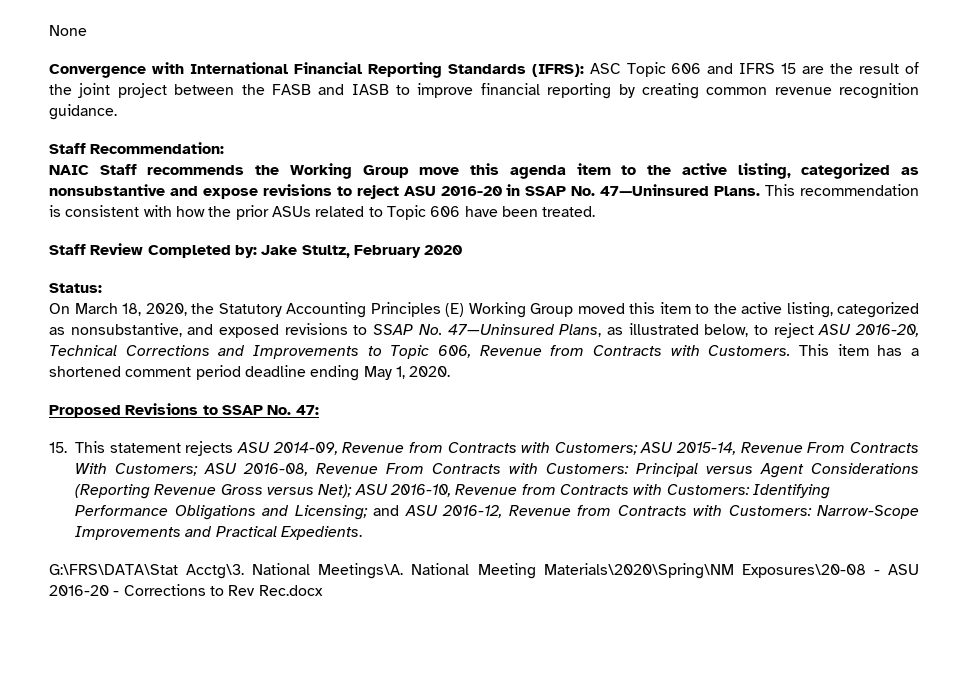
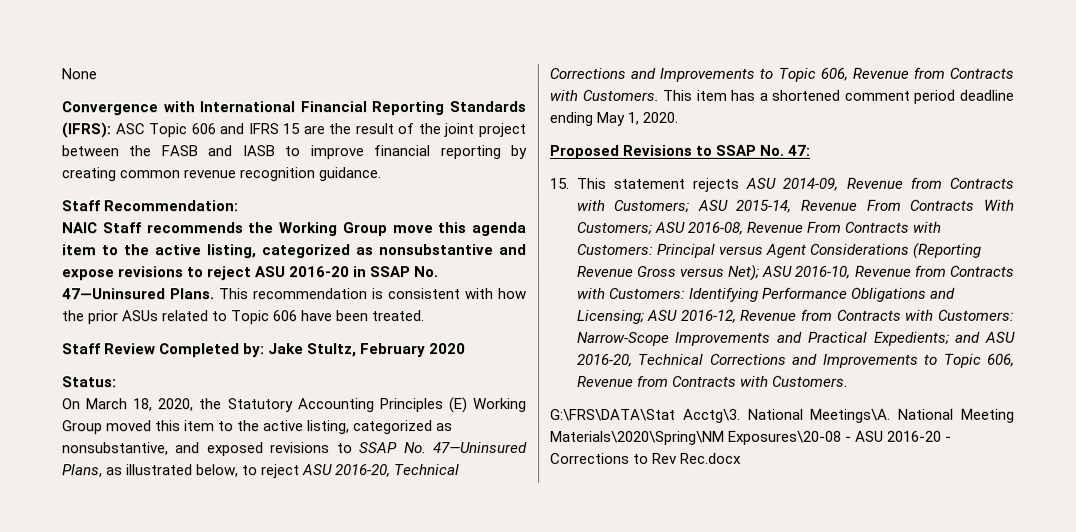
[373,505,399,516] and -> (645, 316) none
[280,526,362,540] Expedients. -> [873,331,1016,346] [576,353,1015,368] [576,375,848,387] Expedients; and ASU 2016-20, Technical Corrections and Improvements to Topic 606, Revenue from Contracts with Customers.

